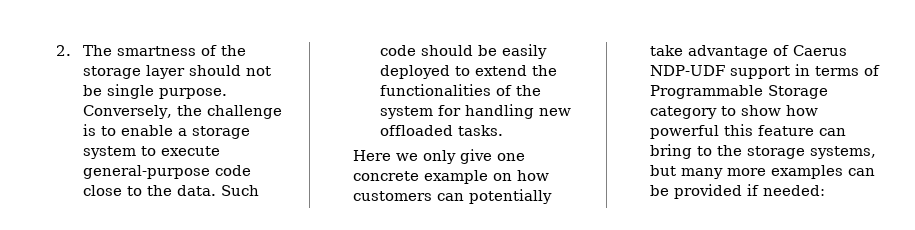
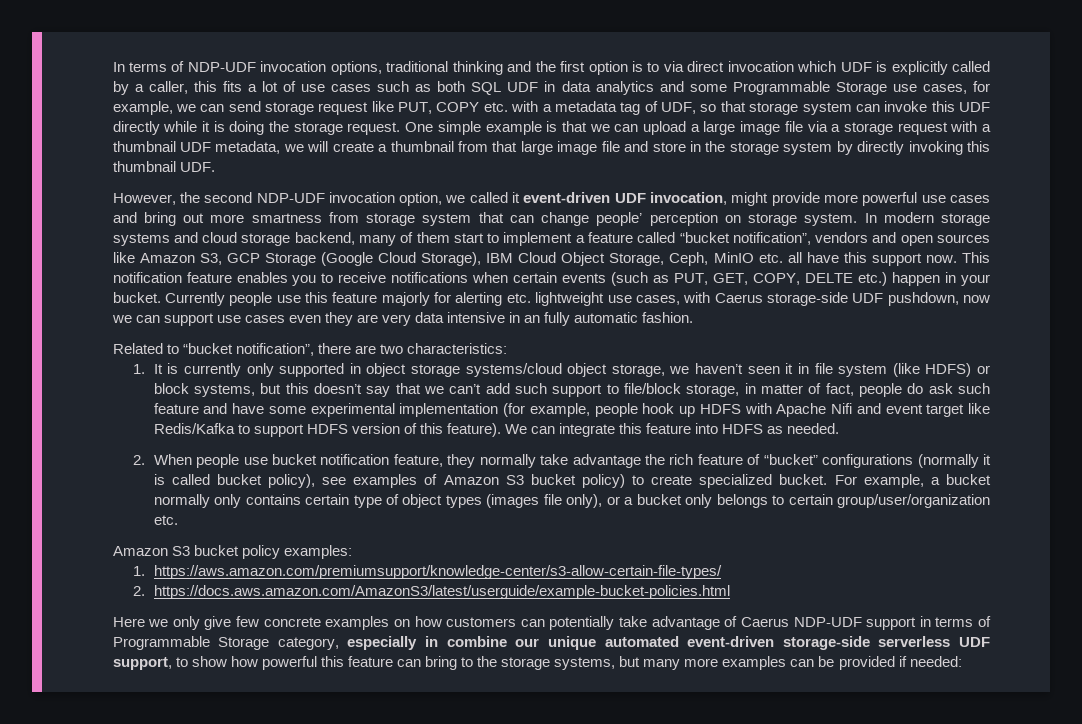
[56,45,247,56] [83,65,272,79] [83,84,228,99] [83,105,283,119] [83,124,251,139] [83,146,221,159] [83,165,252,179] [83,185,260,196] [380,44,548,59] [380,65,558,79] [380,84,542,96] [380,104,572,119] [380,125,504,136] 2. The smartness of the storage layer should not be single purpose. Conversely, the challenge is to enable a storage system to execute general-purpose code close to the data. Such code should be easily deployed to extend the functionalities of the system for handling new offloaded tasks. -> [112,61,990,75] [112,81,990,95] [112,101,990,115] [112,121,991,135] [112,141,991,155] [112,161,215,172] [112,192,990,206] [112,212,990,226] [112,232,991,246] [112,252,990,266] [112,272,990,286] [112,292,990,306] [111,312,694,326] [112,343,507,356] [133,363,991,377] [153,383,990,397] [153,403,991,417] [153,423,840,437] [133,454,991,468] [153,474,991,488] [153,494,990,508] [153,515,178,525] [112,545,352,559] [133,565,722,579] [133,585,730,599] In terms of NDP-UDF invocation options, traditional thinking and the first option is to via direct invocation which UDF is explicitly called by a caller, this fits a lot of use cases such as both SQL UDF in data analytics and some Programmable Storage use cases, for example, we can send storage request like PUT, COPY etc. with a metadata tag of UDF, so that storage system can invoke this UDF directly while it is doing the storage request. One simple example is that we can upload a large image file via a storage request with a thumbnail UDF metadata, we will create a thumbnail from that large image file and store in the storage system by directly invoking this thumbnail UDF. // However, the second NDP-UDF invocation option, we called it event-driven UDF invocation, might provide more powerful use cases and bring out more smartness from storage system that can change people’ perception on storage system. In modern storage systems and cloud storage backend, many of them start to implement a feature called “bucket notification”, vendors and open sources like Amazon S3, GCP Storage (Google Cloud Storage), IBM Cloud Object Storage, Ceph, MinIO etc. all have this support now. This notification feature enables you to receive notifications when certain events (such as PUT, GET, COPY, DELTE etc.) happen in your bucket. Currently people use this feature majorly for alerting etc. lightweight use cases, with Caerus storage-side UDF pushdown, now we can support use cases even they are very data intensive in an fully automatic fashion. // Related to “bucket notification”, there are two characteristics: // 1. It is currently only supported in object storage systems/cloud object storage, we haven’t seen it in file system (like HDFS) or block systems, but this doesn’t say that we can’t add such support to file/block storage, in matter of fact, people do ask such feature and have some experimental implementation (for example, people hook up HDFS with Apache Nifi and event target like Redis/Kafka to support HDFS version of this feature). We can integrate this feature into HDFS as needed. // 2. When people use bucket notification feature, they normally take advantage the rich feature of “bucket” configurations (normally it is called bucket policy), see examples of Amazon S3 bucket policy) to create specialized bucket. For example, a bucket normally only contains certain type of object types (images file only), or a bucket only belongs to certain group/user/organization etc. // Amazon S3 bucket policy examples: // 1. https://aws.amazon.com/premiumsupport/knowledge-center/s3-allow-certain-file-types/ // 2. https://docs.aws.amazon.com/AmazonS3/latest/userguide/example-bucket-policies.html
[497,153,526,161] [353,170,489,184] one concrete example -> [236,616,390,630] few concrete examples
[650,106,718,119] category -> [277,636,991,650] [112,657,172,670] category, especially in combine our unique automated event-driven storage-side serverless UDF support,

